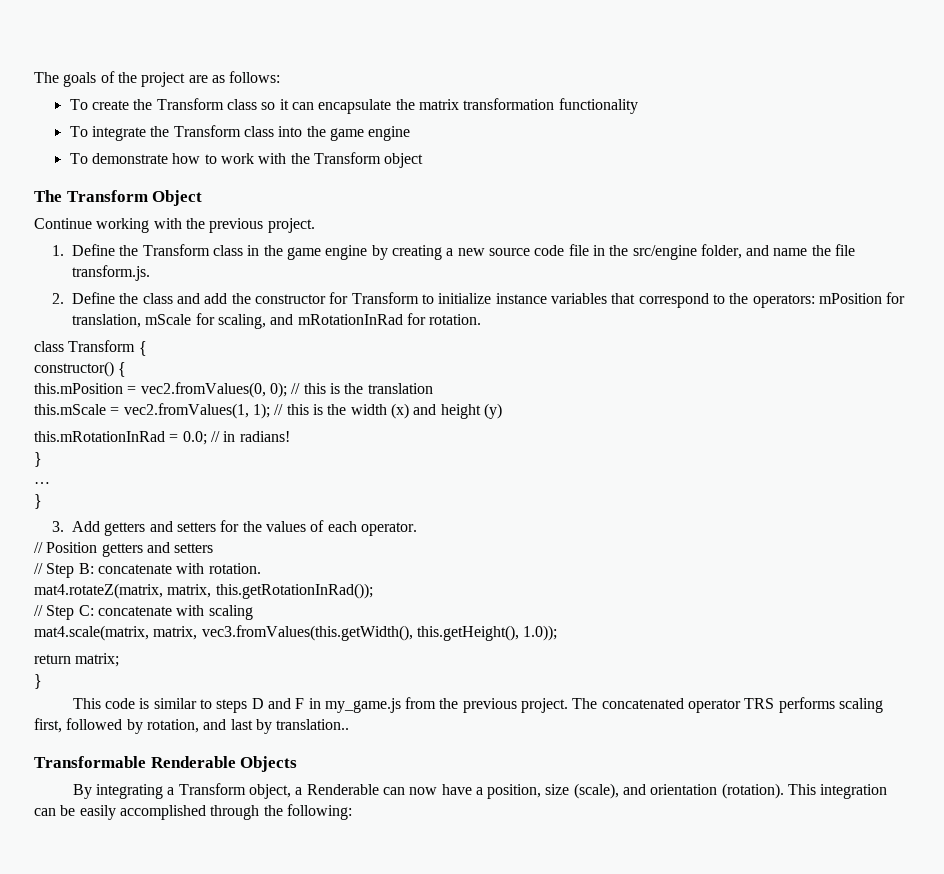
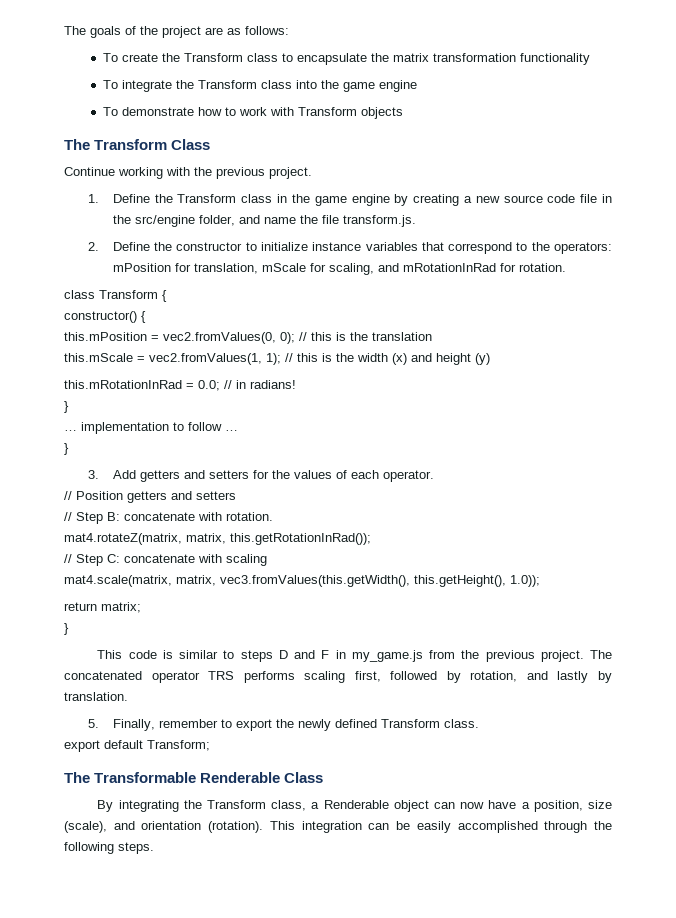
[261,99,314,110] so it can -> [281,53,293,62] to
[290,152,424,168] the Transform object -> [297,107,403,119] Transform objects
[152,190,203,206] Object -> [171,139,211,150] Class
[142,292,419,304] class and add the constructor for Transform -> [176,242,243,251] constructor
(50, 483) none -> [81,422,238,434] implementation to follow …
[230,719,350,734] last by translation.. // -> [557,671,613,683] [64,692,128,701] [88,719,479,731] [64,740,210,752] [64,772,90,783] lastly by translation. // 5. Finally, remember to export the newly defined Transform class. // export default Transform; // The
[240,756,298,772] Objects -> [284,772,324,783] Class
[167,783,291,799] a Transform object, -> [183,800,307,811] the Transform class,
(379, 789) none -> [393,800,429,812] object
[286,804,352,820] following: -> [64,842,154,854] following steps.

